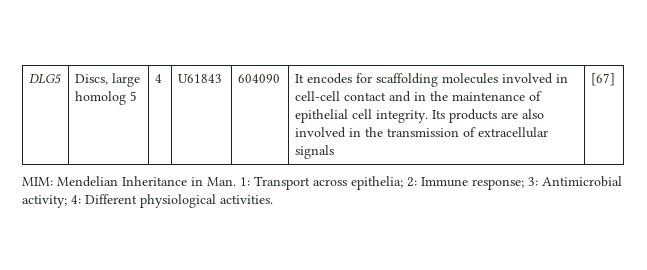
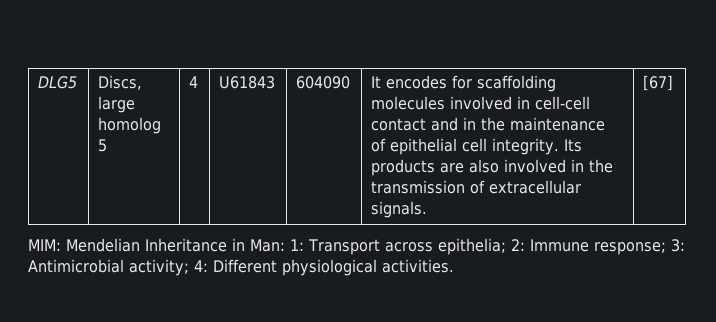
[295,145,335,159] signals -> [371,201,428,218] signals.
[207,177,236,186] Man. -> [250,239,285,252] Man:

